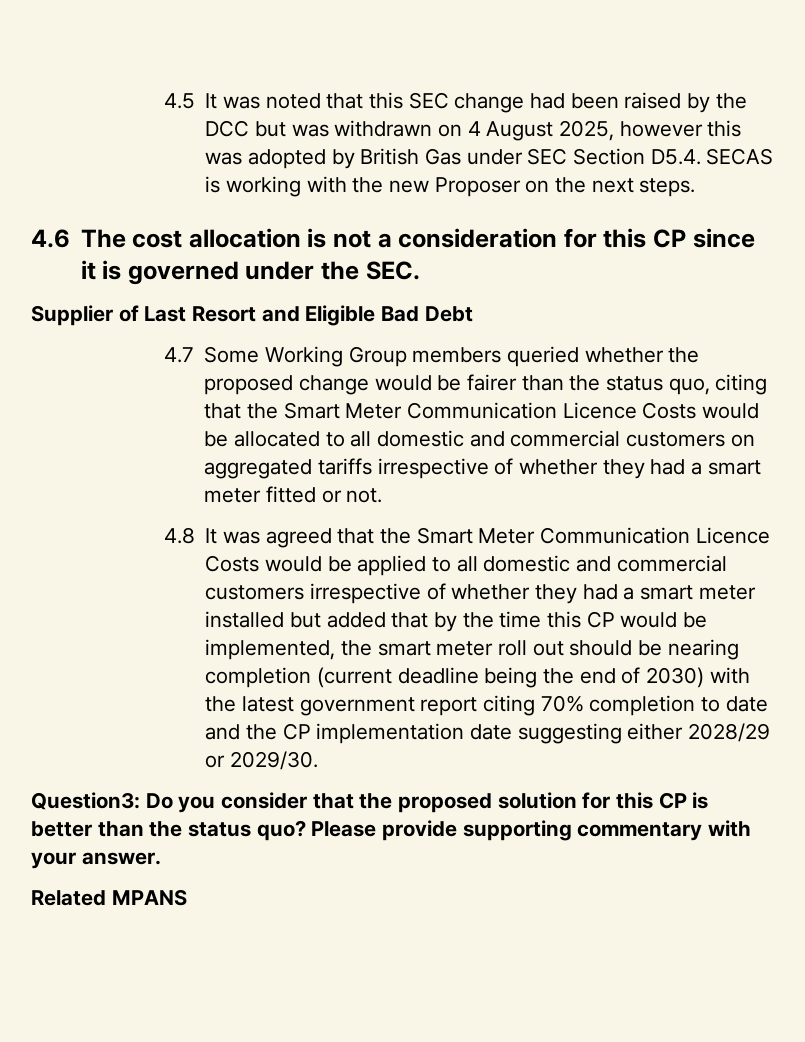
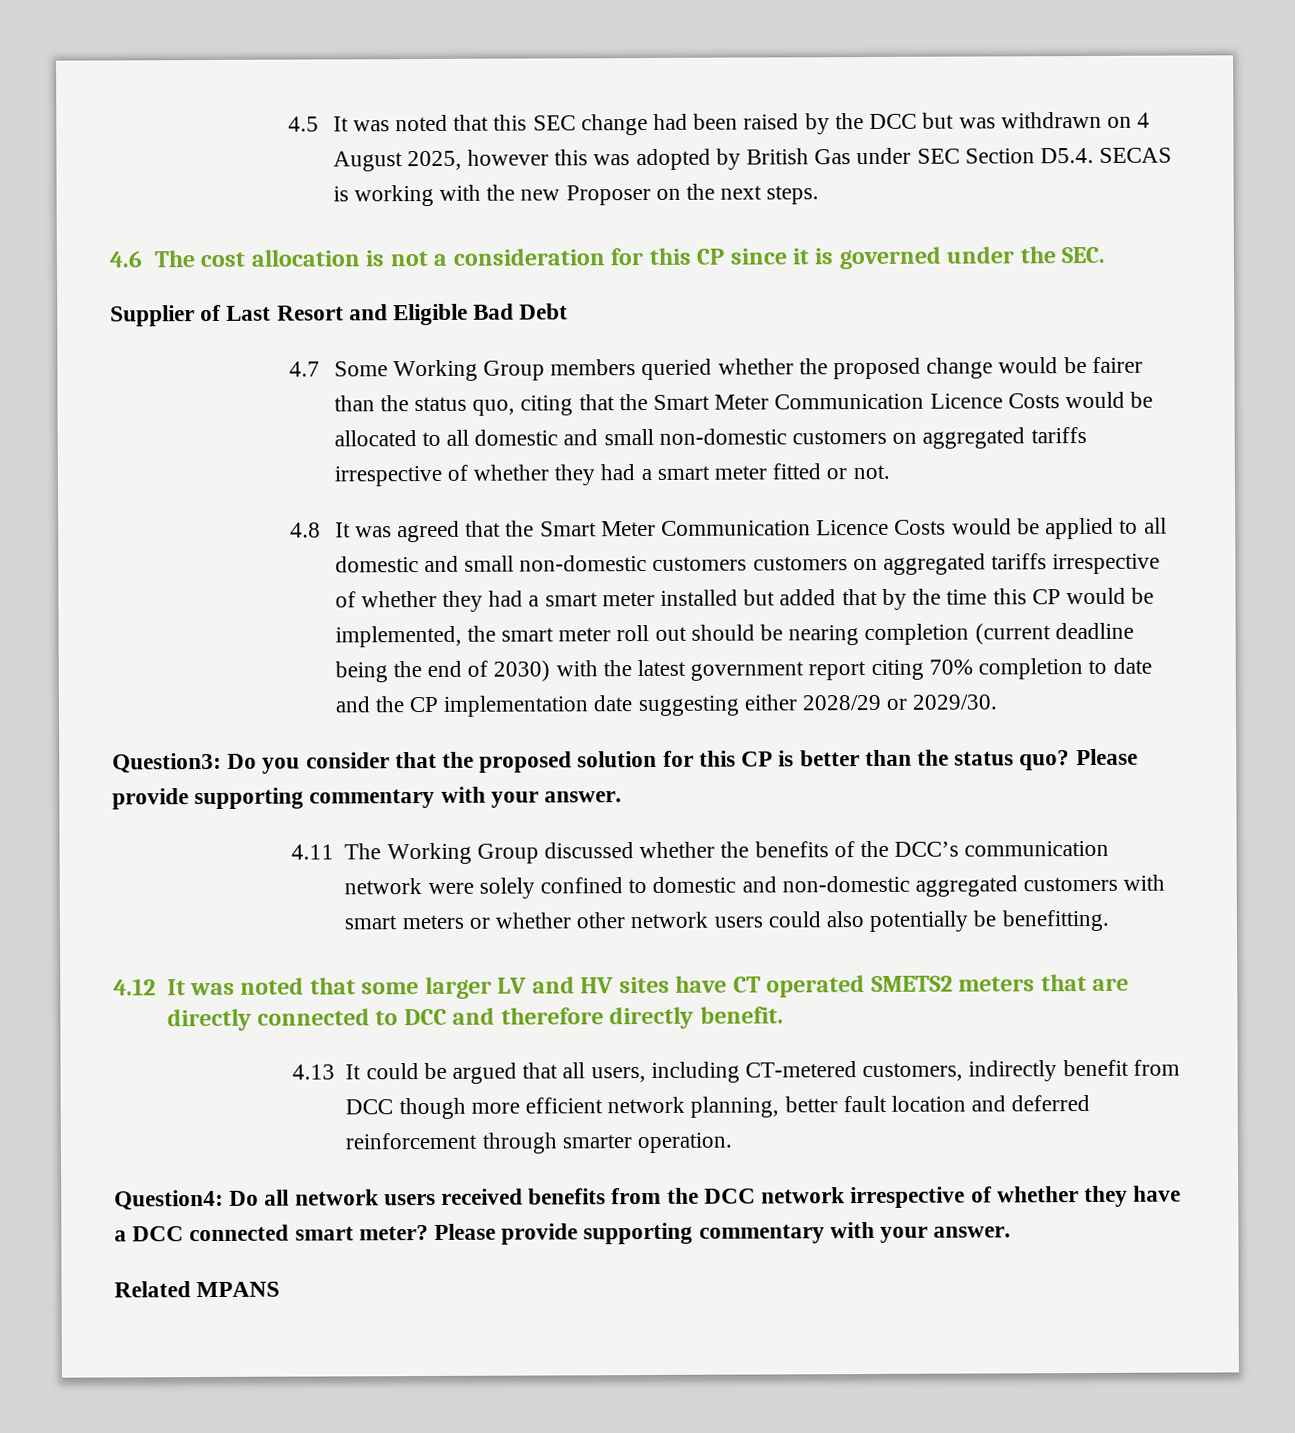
[510,430,621,447] commercial -> [603,428,787,446] small non-domestic
[616,555,727,572] [205,585,305,600] commercial customers -> [463,553,1048,575] small non-domestic customers customers on aggregated tariffs
(161, 858) none -> [290,840,1110,865] [344,874,1166,899] [344,909,1109,932] [113,974,1130,1000] [166,1006,784,1032] [291,1059,1180,1084] [345,1094,1091,1120] [345,1132,732,1154] [114,1185,1182,1211] [114,1221,1012,1245] // 4.11 The Working Group discussed whether the benefits of the DCC’s communication network were solely confined to domestic and non-domestic aggregated customers with smart meters or whether other network users could also potentially be benefitting. // 4.12 It was noted that some larger LV and HV sites have CT operated SMETS2 meters that are directly connected to DCC and therefore directly benefit. // 4.13 It could be argued that all users, including CT-metered customers, indirectly benefit from DCC though more efficient network planning, better fault location and deferred reinforcement through smarter operation. // Question4: Do all network users received benefits from the DCC network irrespective of whether they have a DCC connected smart meter? Please provide supporting commentary with your answer.

